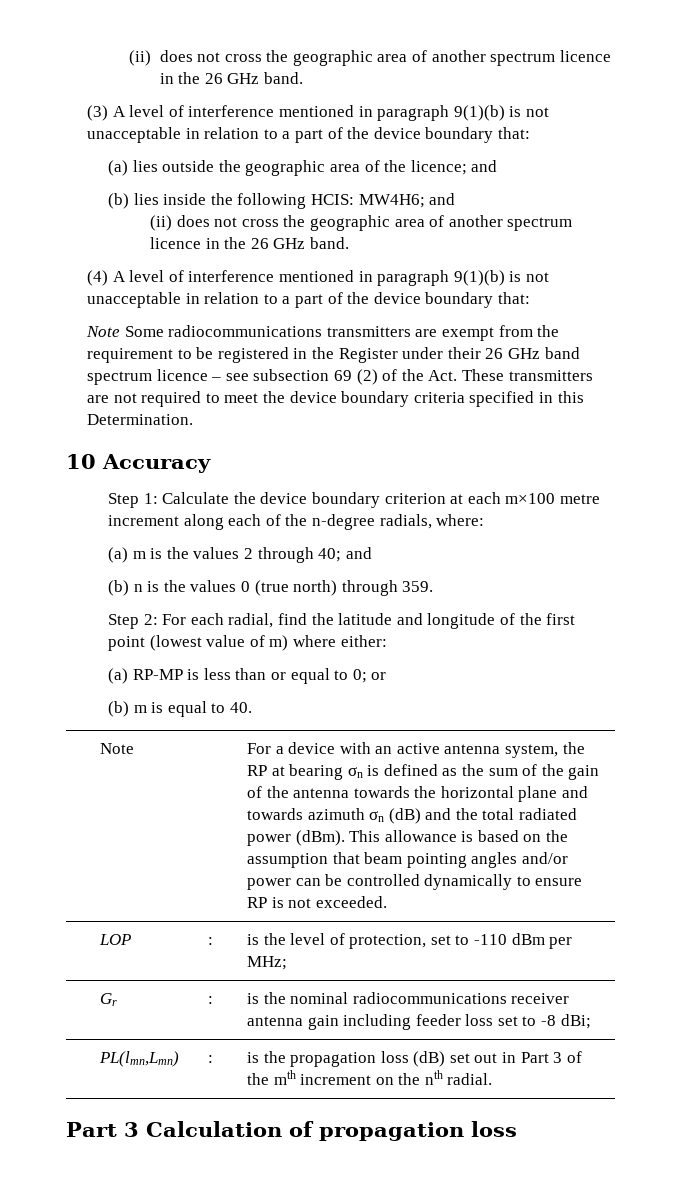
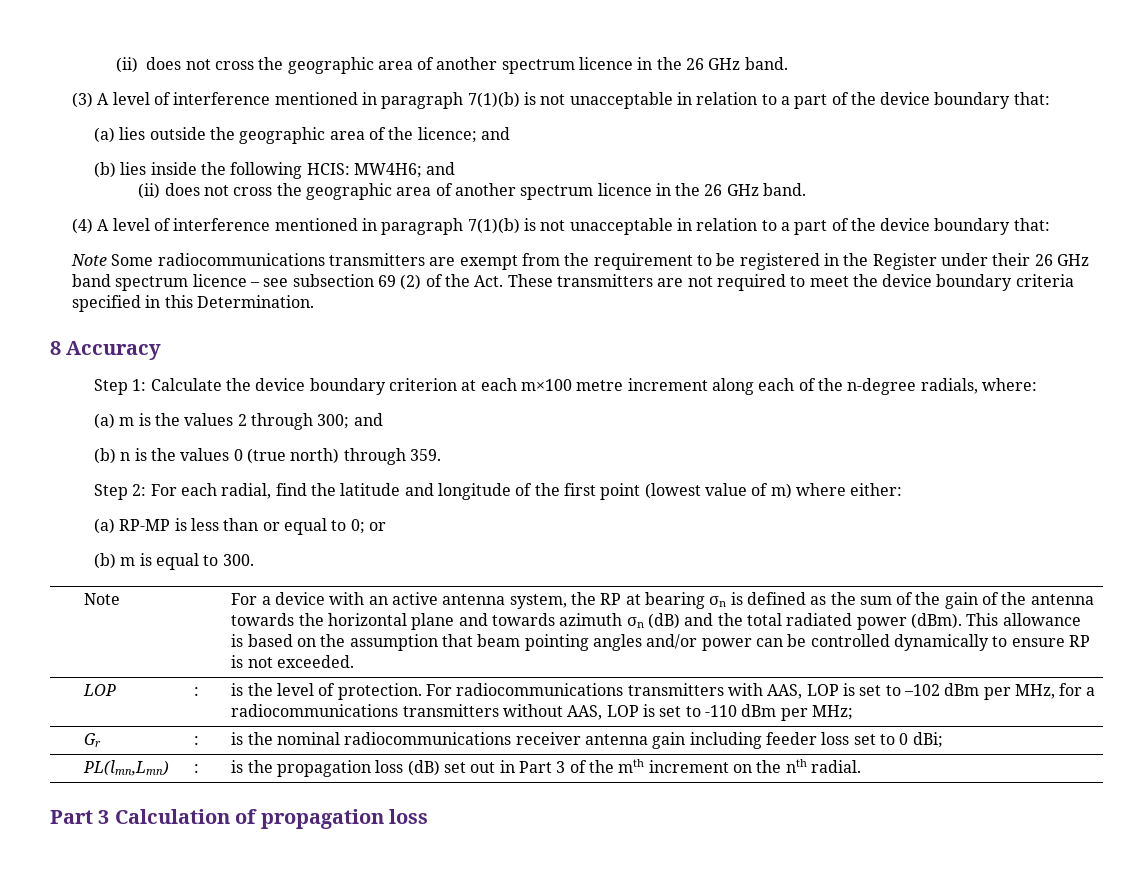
[453,105,505,121] 9(1)(b) -> [467,92,520,108] 7(1)(b)
[453,270,505,286] 9(1)(b) -> [467,218,520,234] 7(1)(b)
[66,454,96,469] 10 -> [50,341,61,355] 8
[318,548,342,562] 40; -> [317,414,350,429] 300;
[229,702,252,713] 40. -> [222,554,254,566] 300.
[349,934,427,949] protection, -> [337,683,1096,700] [231,704,655,720] protection. For radiocommunications transmitters with AAS, LOP is set to –102 dBm per MHz, for a radiocommunications transmitters without AAS, LOP is
[541,1015,557,1026] -8 -> [899,733,909,745] 0

